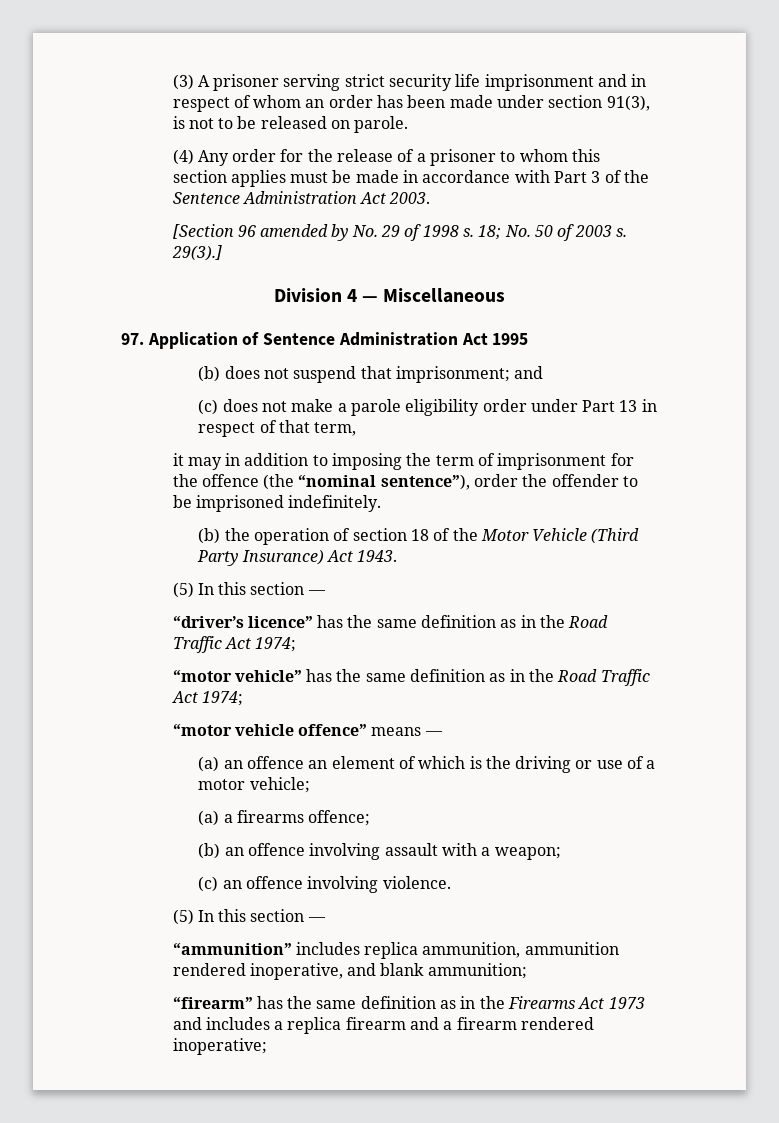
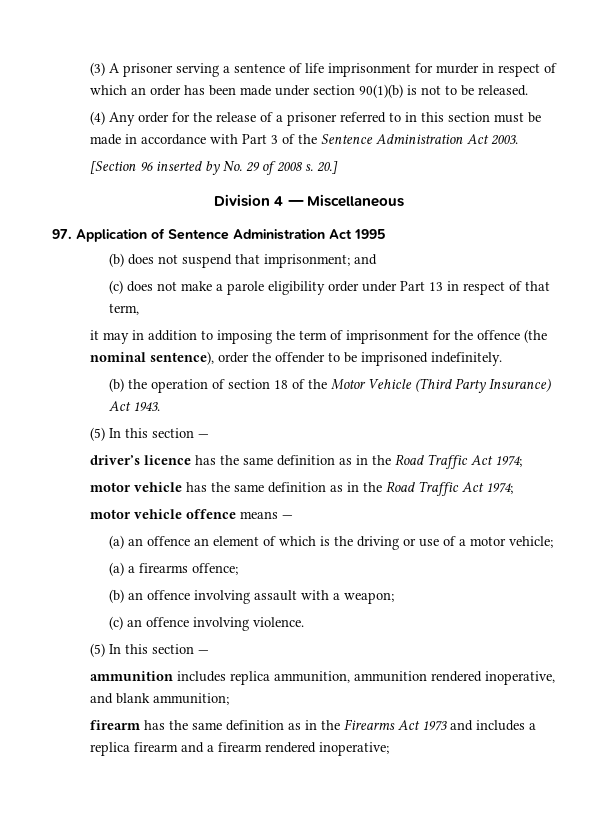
[344,74,647,91] [172,95,302,112] strict security life imprisonment and in respect of whom -> [223,63,558,77] [90,85,128,95] a sentence of life imprisonment for murder in respect of which
[606,95,650,111] 91(3), -> [359,84,404,98] 90(1)(b)
[260,116,409,133] released on parole. -> [478,85,529,96] released.
[500,149,601,162] [172,170,286,187] to whom this section applies -> [340,112,491,123] referred to in this section
[260,224,329,237] amended -> [156,161,203,171] inserted
[422,224,628,241] [171,245,222,261] 1998 s. 18; No. 50 of 2003 s. 29(3).] -> [277,161,339,174] 2008 s. 20.]
[298,474,470,490] “nominal sentence”), -> [90,351,215,365] nominal sentence),
[172,615,313,628] “driver’s licence” -> [90,455,192,465] driver’s licence
[172,669,302,682] “motor vehicle” -> [90,482,183,492] motor vehicle
[172,723,368,736] “motor vehicle offence” -> [90,509,237,519] motor vehicle offence
[172,942,292,955] “ammunition” -> [90,671,174,681] ammunition
[172,996,253,1009] “firearm” -> [90,720,141,730] firearm

